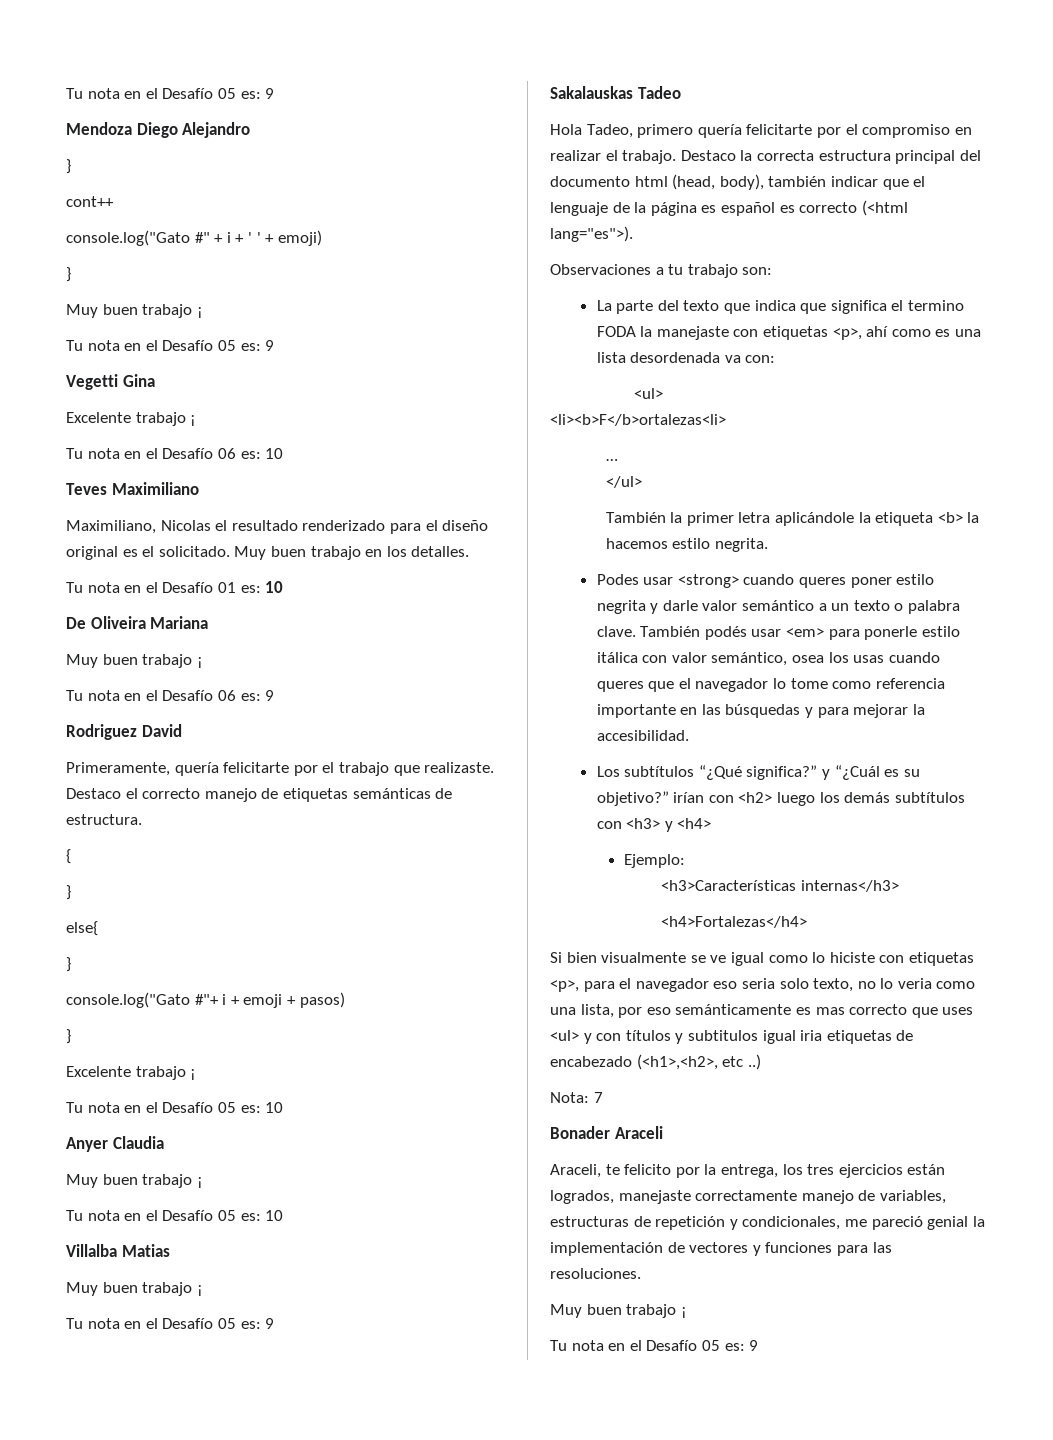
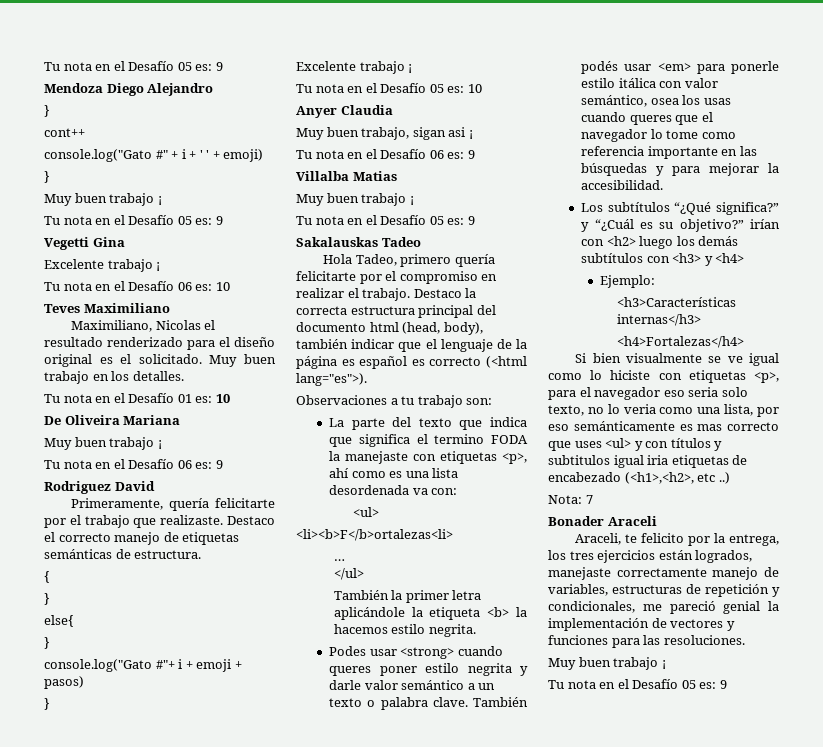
[142,1174,203,1188] [66,1210,284,1221] trabajo ¡ // Tu nota en el Desafío 05 es: 10 -> [361,127,473,140] [296,149,475,159] trabajo, sigan asi ¡ // Tu nota en el Desafío 06 es: 9

